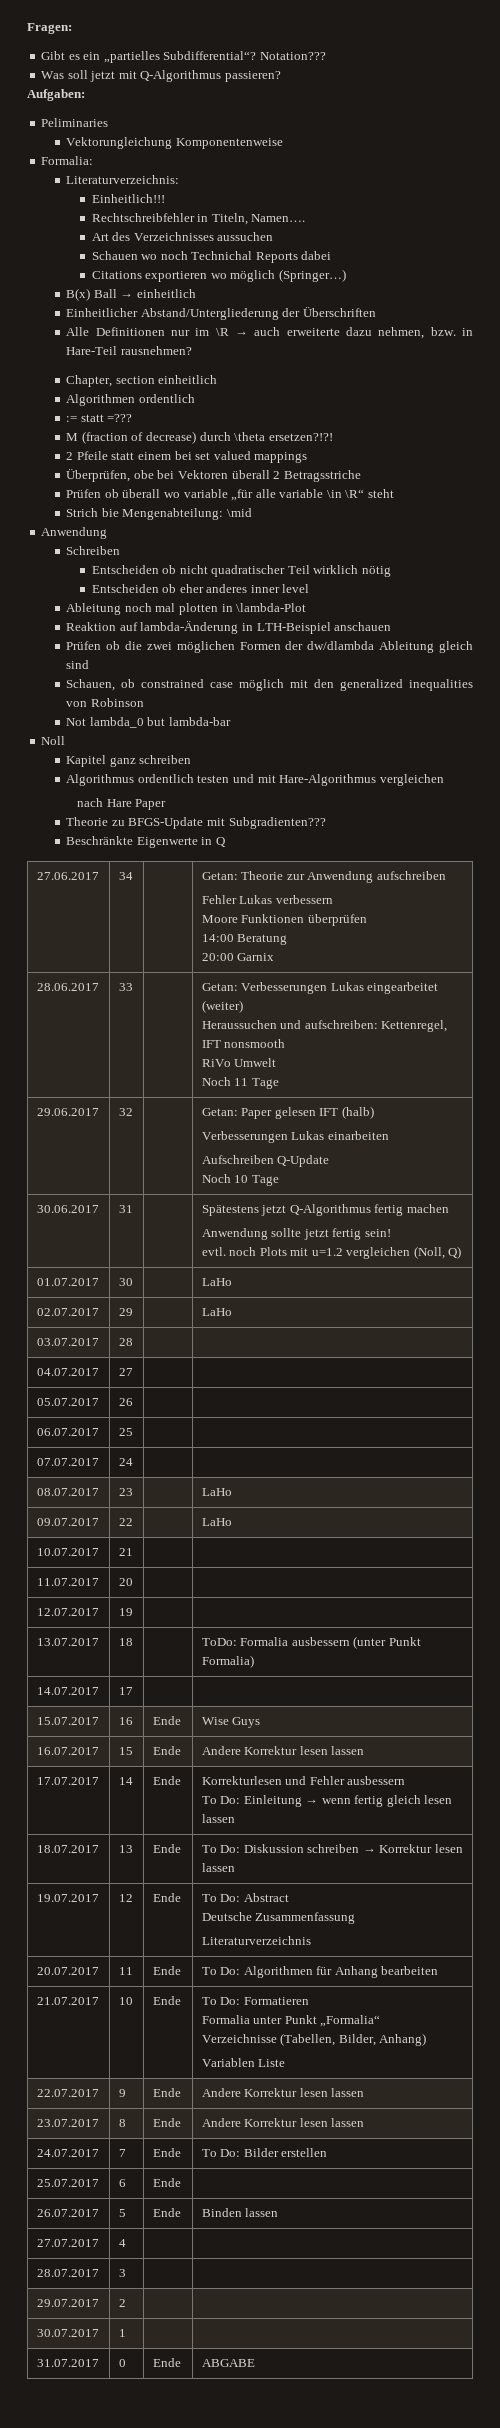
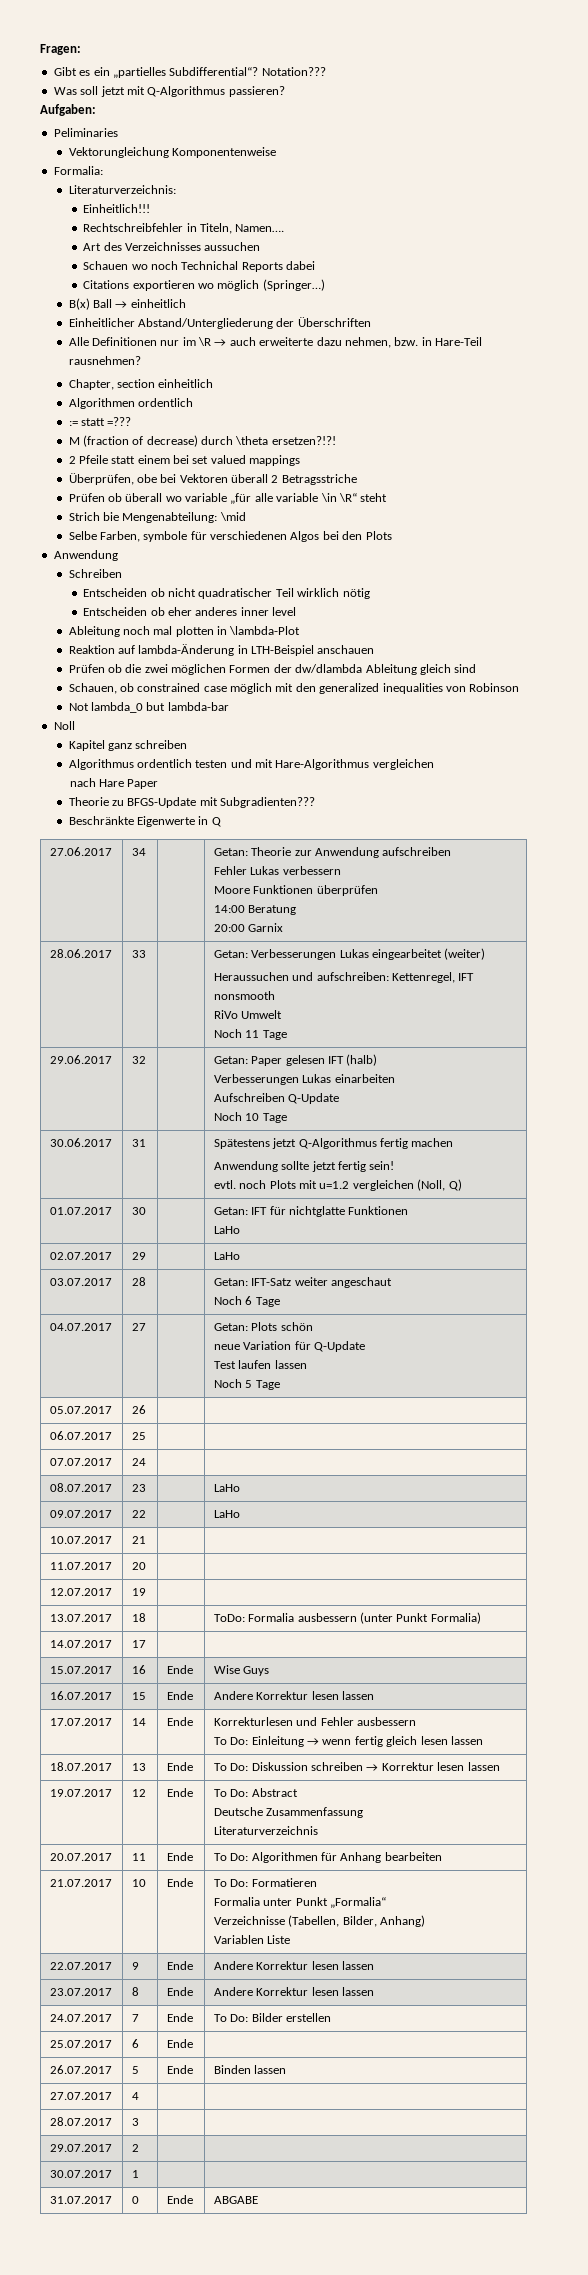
(252, 512) none -> [68,531,392,542] // Selbe Farben, symbole für verschiedenen Algos bei den Plots
(133, 1282) none -> [213,1206,409,1217] Getan: IFT für nichtglatte Funktionen //
[36,1368,99,1376] [118,1368,133,1376] // 04.07.2017 | 27 | | -> [213,1277,393,1288] [213,1296,280,1307] [49,1323,112,1331] [131,1323,146,1331] [213,1322,313,1331] [213,1341,366,1352] [213,1360,307,1369] [213,1379,280,1390] Getan: IFT-Satz weiter angeschaut // Noch 6 Tage // 04.07.2017 | 27 | | Getan: Plots schön // neue Variation für Q-Update // Test laufen lassen // Noch 5 Tage

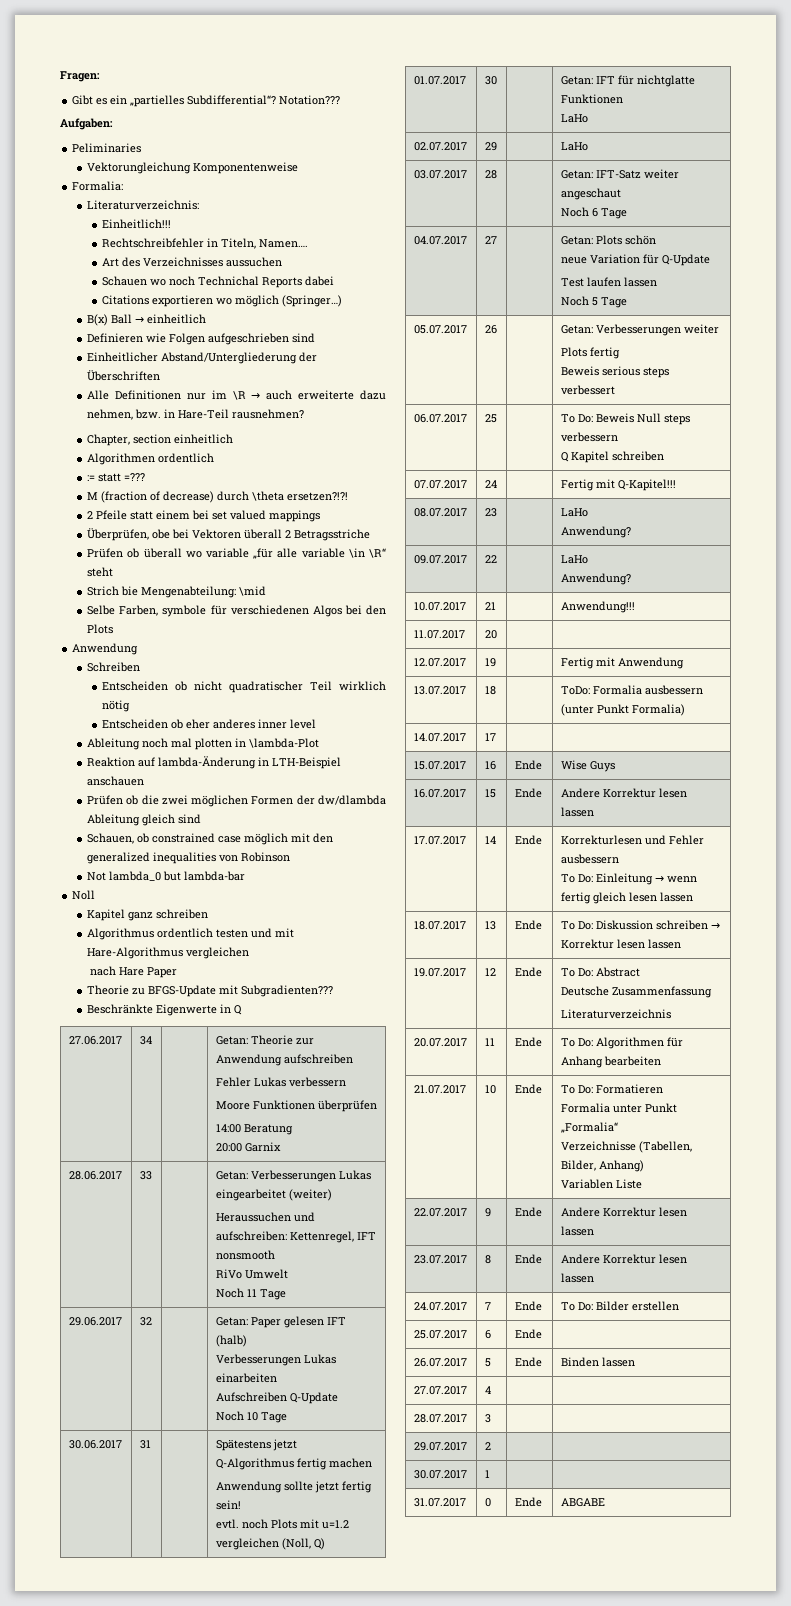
[53,86,285,97] // Was soll jetzt mit Q-Algorithmus passieren? -> (341, 100) none
(186, 303) none -> [87,333,316,345] // Definieren wie Folgen aufgeschrieben sind
[49,1431,112,1440] [131,1432,146,1440] // 06.07.2017 | 25 | | -> [560,324,719,336] [560,347,620,359] [560,366,669,378] [560,385,615,395] [413,414,467,423] [484,414,497,423] [560,413,690,425] [560,432,618,442] [560,451,664,463] Getan: Verbesserungen weiter // Plots fertig // Beweis serious steps verbessert // 06.07.2017 | 25 | | To Do: Beweis Null steps verbessern // Q Kapitel schreiben
(146, 1462) none -> [560,479,676,491] Fertig mit Q-Kapitel!!!
(240, 1488) none -> [560,526,631,538] // Anwendung?
(240, 1514) none -> [560,573,631,585] // Anwendung?
(146, 1540) none -> [560,601,635,613] Anwendung!!!
(146, 1592) none -> [560,657,684,669] Fertig mit Anwendung

